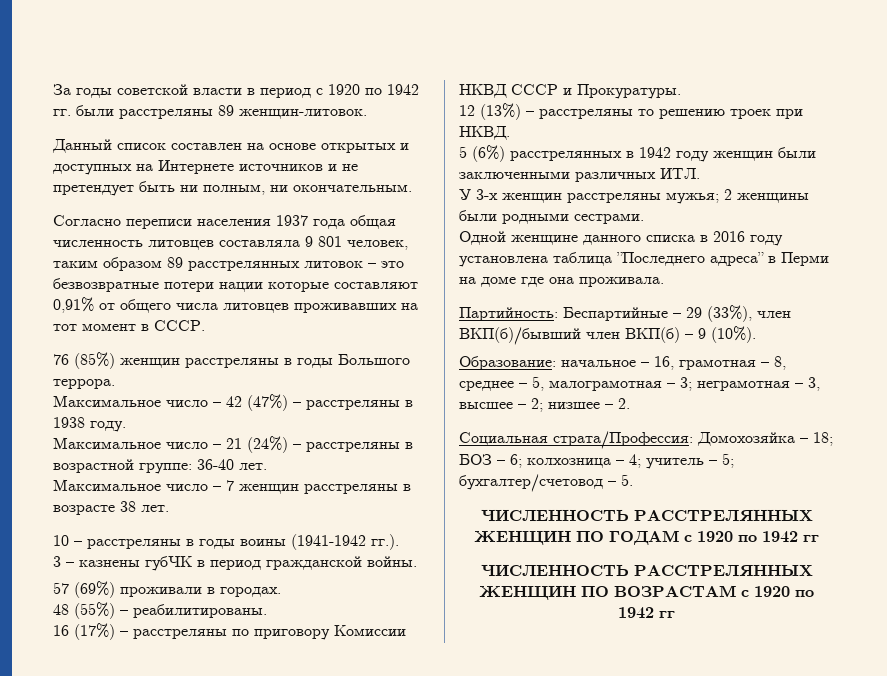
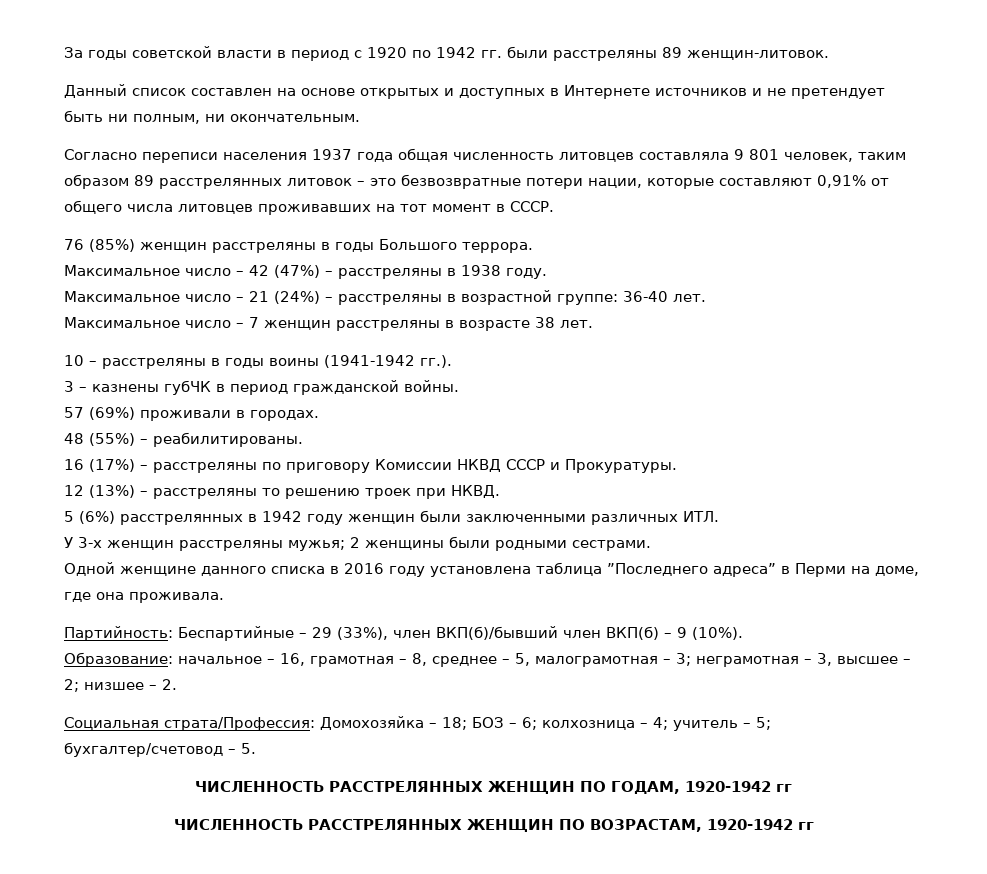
[136,164,153,171] на -> [550,88,559,96] в
[219,282,263,292] нации -> [588,178,642,188] нации,
[481,276,516,287] доме -> [875,566,919,576] доме,
[609,530,798,545] ГОДАМ с 1920 по 1942 -> [611,781,771,794] ГОДАМ, 1920-1942
[614,585,814,598] [618,607,654,619] ВОЗРАСТАМ с 1920 по 1942 -> [589,819,793,832] ВОЗРАСТАМ, 1920-1942

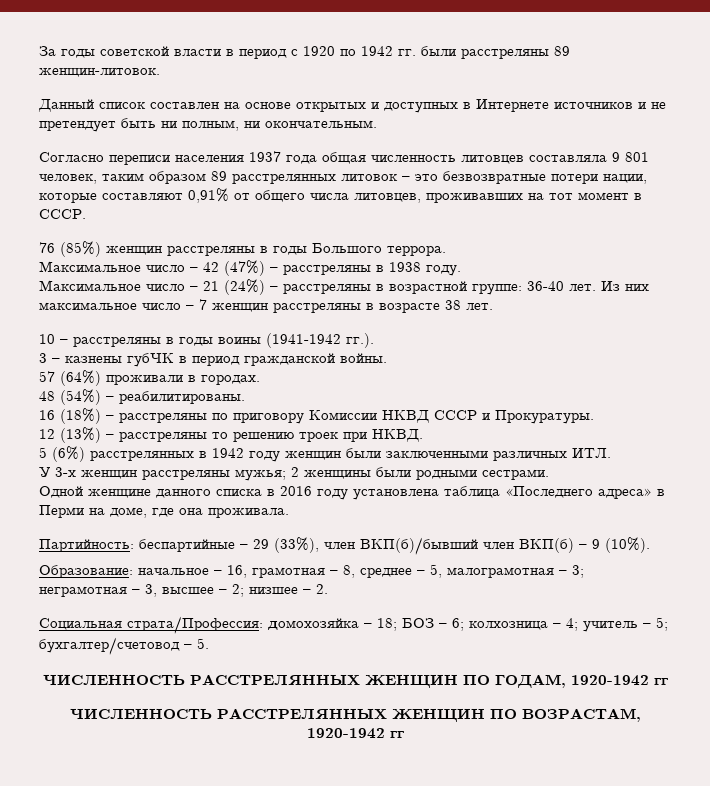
[178,204,253,214] литовцев -> [354,193,421,203] литовцев,
[64,317,180,328] // Максимальное -> [601,281,649,291] [39,302,137,310] Из них максимальное
[89,407,135,420] (69%) -> [60,370,101,386] (64%)
[89,433,135,446] (55%) -> [60,389,101,405] (54%)
[89,459,135,472] (17%) -> [60,408,101,424] (18%)
[607,563,776,577] ”Последнего адреса” -> [505,486,652,499] «Последнего адреса»
[178,626,294,641] Беспартийные -> [139,539,235,552] беспартийные
[320,716,424,730] Домохозяйка -> [268,618,359,630] домохозяйка

